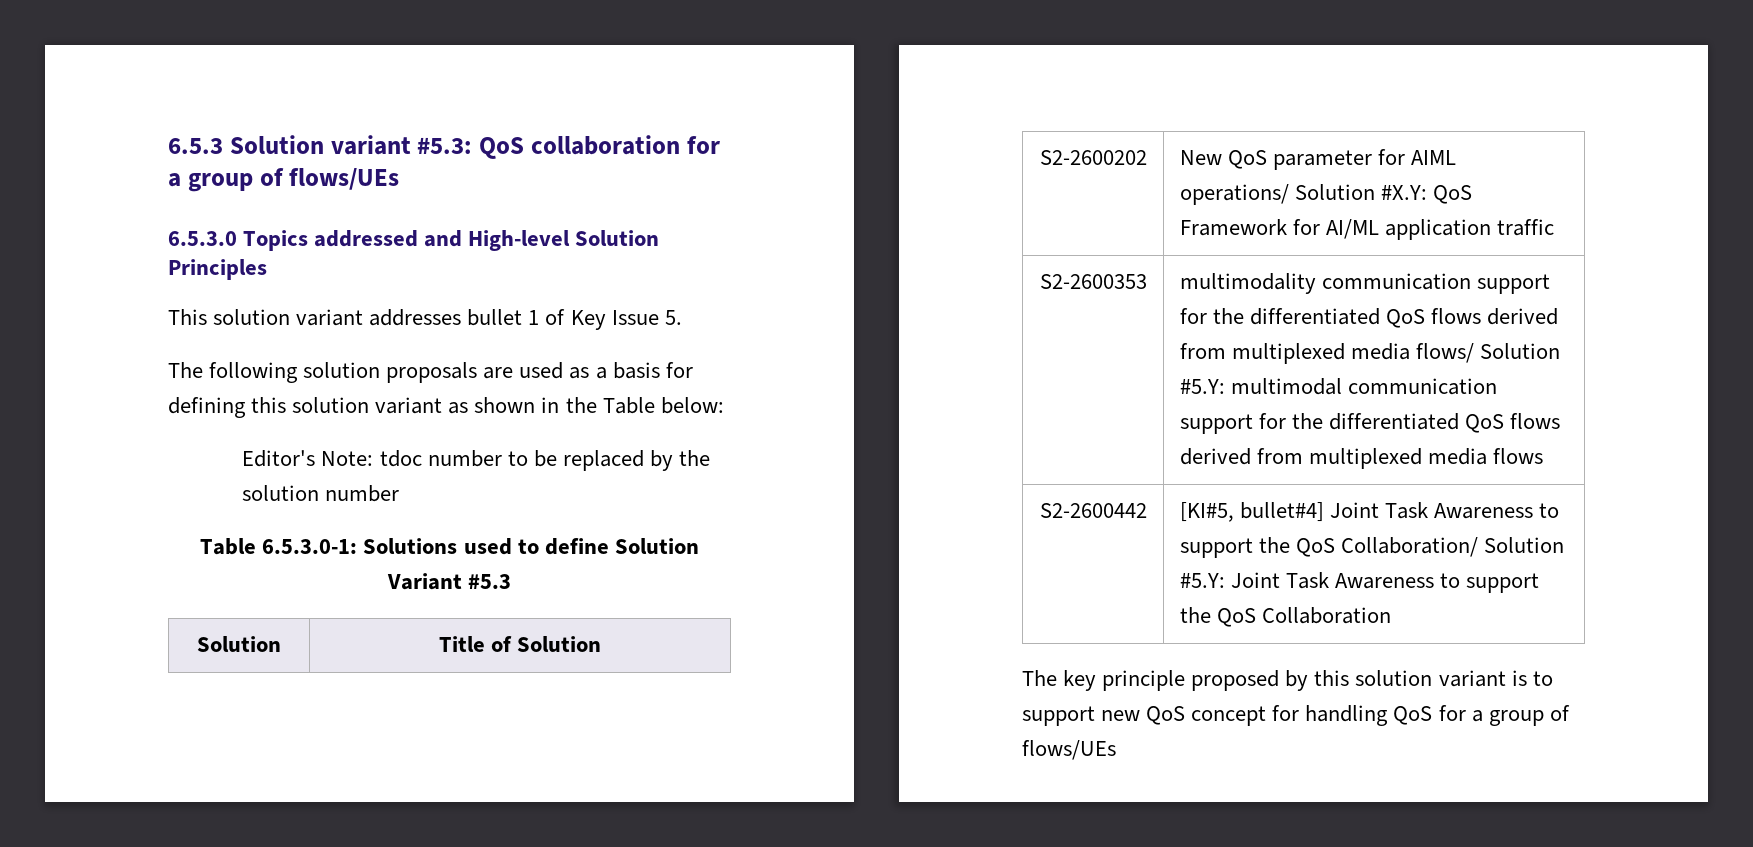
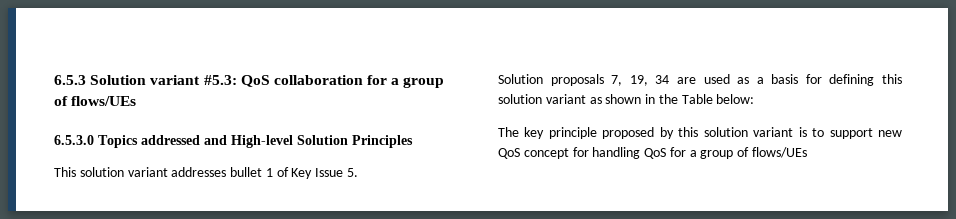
[168,362,478,383] The following solution proposals -> [498,74,670,86] Solution proposals 7, 19, 34
[242,450,710,471] [242,485,400,502] [200,538,699,555] [386,573,512,590] [197,636,281,652] [438,636,602,652] [1039,150,1147,165] [1179,149,1456,170] [1179,184,1472,205] [1179,219,1554,240] [1039,274,1147,289] [1179,273,1550,294] [1179,308,1559,328] [1179,343,1560,364] [1179,378,1497,395] [1179,413,1561,434] [1179,448,1543,469] [1039,503,1147,518] [1179,502,1560,522] [1179,537,1564,558] [1179,572,1540,593] [1179,607,1391,627] // Editor's Note: tdoc number to be replaced by the solution number // Table 6.5.3.0-1: Solutions used to define Solution Variant #5.3 // Solution | Title of Solution // S2-2600202 | New QoS parameter for AIML operations/ Solution #X.Y: QoS Framework for AI/ML application traffic // S2-2600353 | multimodality communication support for the differentiated QoS flows derived from multiplexed media flows/ Solution #5.Y: multimodal communication support for the differentiated QoS flows derived from multiplexed media flows // S2-2600442 | [KI#5, bullet#4] Joint Task Awareness to support the QoS Collaboration/ Solution #5.Y: Joint Task Awareness to support the QoS Collaboration -> (755, 99) none

